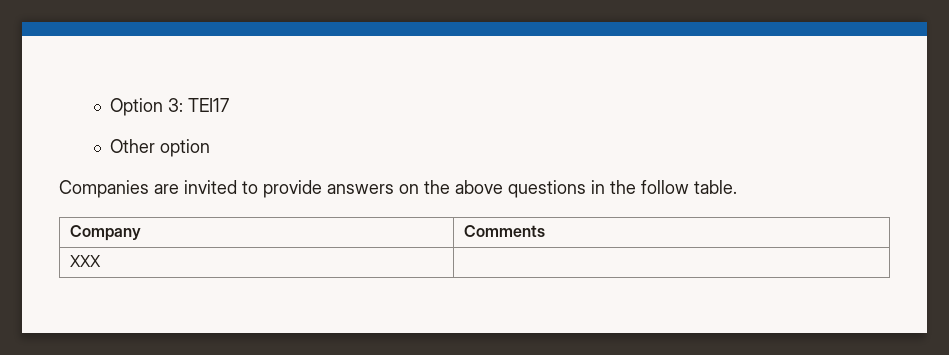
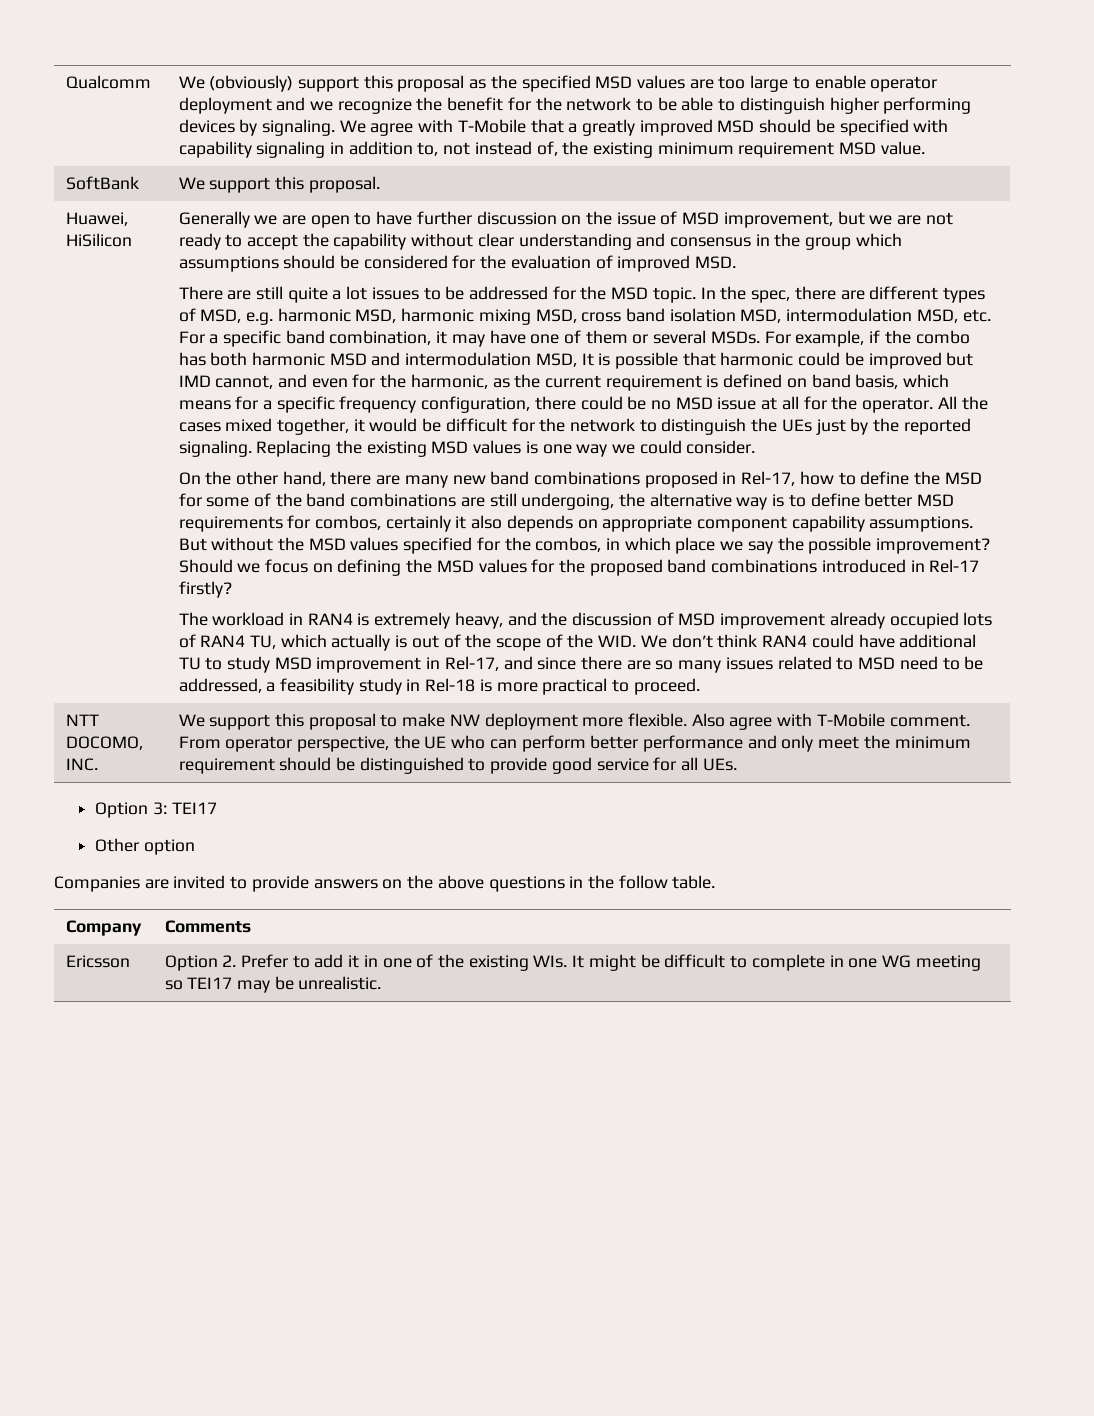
(110, 107) none -> [65,75,151,89] [178,75,938,92] [178,97,972,114] [178,119,949,136] [178,141,925,158] [65,176,139,190] [178,176,380,193] [65,212,128,226] [65,233,132,247] [178,211,953,228] [178,233,902,250] [178,255,737,272] [178,286,986,303] [178,308,991,325] [178,330,970,347] [178,352,974,369] [178,374,950,391] [178,396,988,413] [178,418,971,435] [178,440,756,457] [178,471,982,488] [178,493,955,510] [178,515,974,532] [178,537,991,554] [178,559,980,576] [178,581,232,598] [178,612,993,629] [178,634,977,651] [178,656,984,673] [178,678,700,695] [65,714,99,726] [65,736,143,750] [65,758,98,771] [178,713,970,730] [178,735,971,752] [178,757,737,774] Qualcomm | We (obviously) support this proposal as the specified MSD values are too large to enable operator deployment and we recognize the benefit for the network to be able to distinguish higher performing devices by signaling. We agree with T-Mobile that a greatly improved MSD should be specified with capability signaling in addition to, not instead of, the existing minimum requirement MSD value. // SoftBank | We support this proposal. // Huawei, HiSilicon | Generally we are open to have further discussion on the issue of MSD improvement, but we are not ready to accept the capability without clear understanding and consensus in the group which assumptions should be considered for the evaluation of improved MSD. // There are still quite a lot issues to be addressed for the MSD topic. In the spec, there are different types of MSD, e.g. harmonic MSD, harmonic mixing MSD, cross band isolation MSD, intermodulation MSD, etc. For a specific band combination, it may have one of them or several MSDs. For example, if the combo has both harmonic MSD and intermodulation MSD, It is possible that harmonic could be improved but IMD cannot, and even for the harmonic, as the current requirement is defined on band basis, which means for a specific frequency configuration, there could be no MSD issue at all for the operator. All the cases mixed together, it would be difficult for the network to distinguish the UEs just by the reported signaling. Replacing the existing MSD values is one way we could consider. // On the other hand, there are many new band combinations proposed in Rel-17, how to define the MSD for some of the band combinations are still undergoing, the alternative way is to define better MSD requirements for combos, certainly it also depends on appropriate component capability assumptions. But without the MSD values specified for the combos, in which place we say the possible improvement? Should we focus on defining the MSD values for the proposed band combinations introduced in Rel-17 firstly? // The workload in RAN4 is extremely heavy, and the discussion of MSD improvement already occupied lots of RAN4 TU, which actually is out of the scope of the WID. We don’t think RAN4 could have additional TU to study MSD improvement in Rel-17, and since there are so many issues related to MSD need to be addressed, a feasibility study in Rel-18 is more practical to proceed. // NTT DOCOMO, INC. | We support this proposal to make NW deployment more flexible. Also agree with T-Mobile comment. From operator perspective, the UE who can perform better performance and only meet the minimum requirement should be distinguished to provide good service for all UEs. //
[70,255,102,267] XXX | -> [65,955,130,968] [164,954,981,971] [164,976,382,993] Ericsson | Option 2. Prefer to add it in one of the existing WIs. It might be difficult to complete in one WG meeting so TEI17 may be unrealistic.

